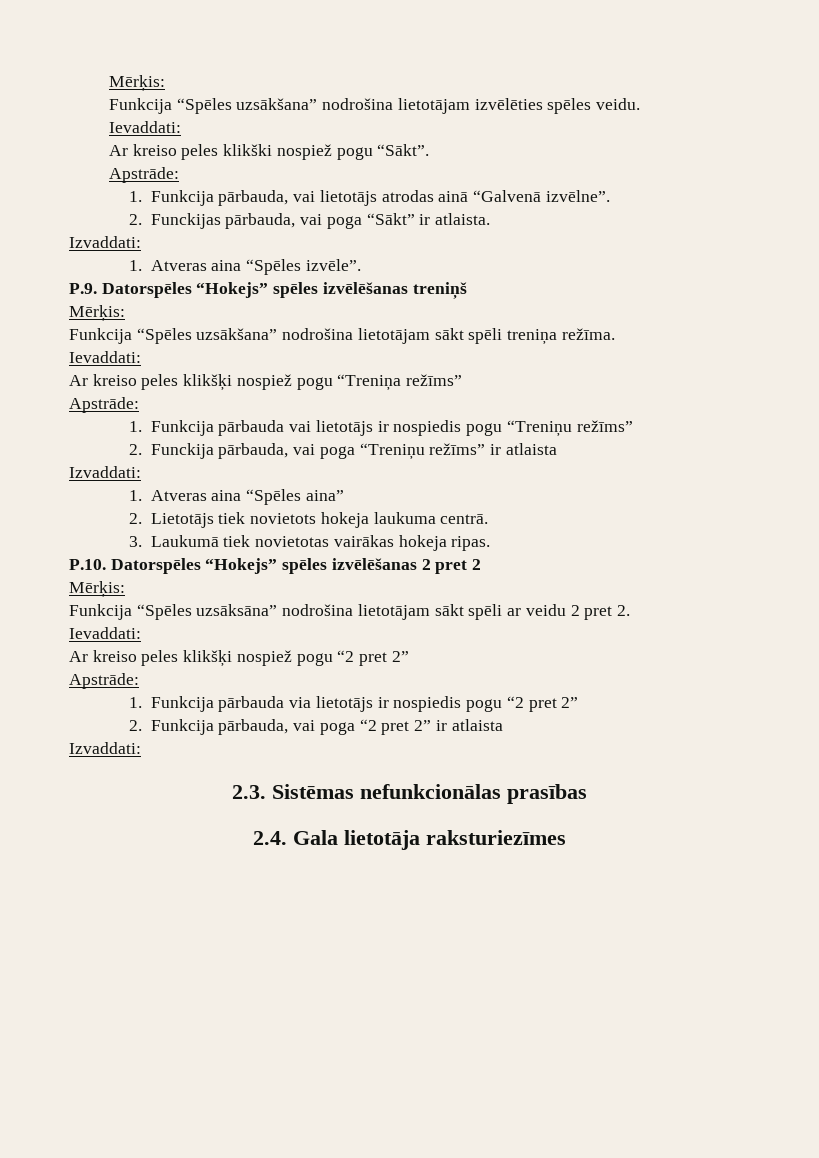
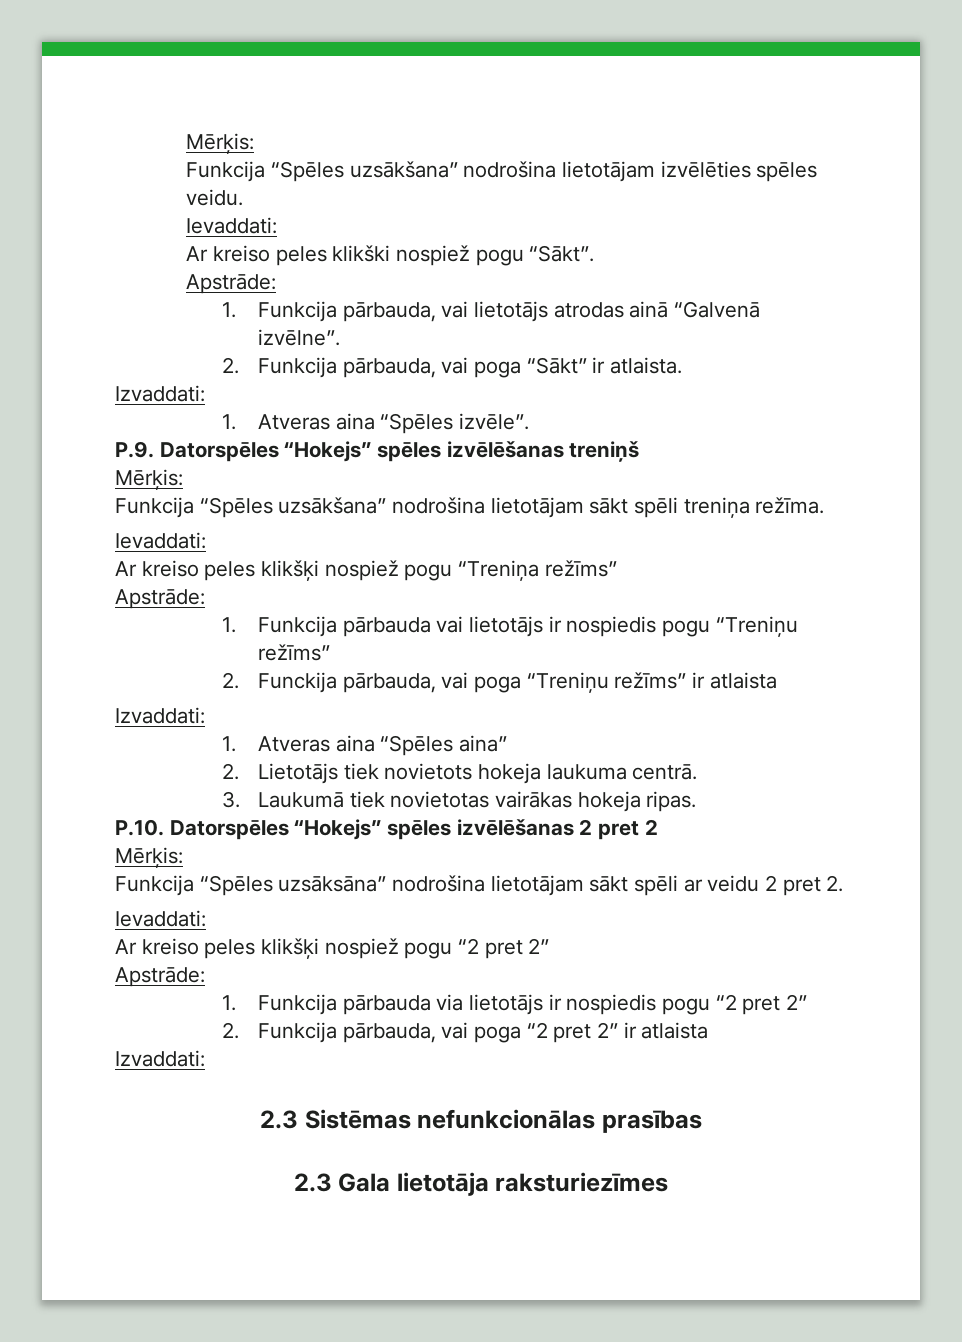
[150,213,221,229] Funckijas -> [257,357,337,378] Funkcija
[232,785,266,799] 2.3. -> [260,1110,299,1129] 2.3
[253,831,287,845] 2.4. -> [293,1173,332,1192] 2.3

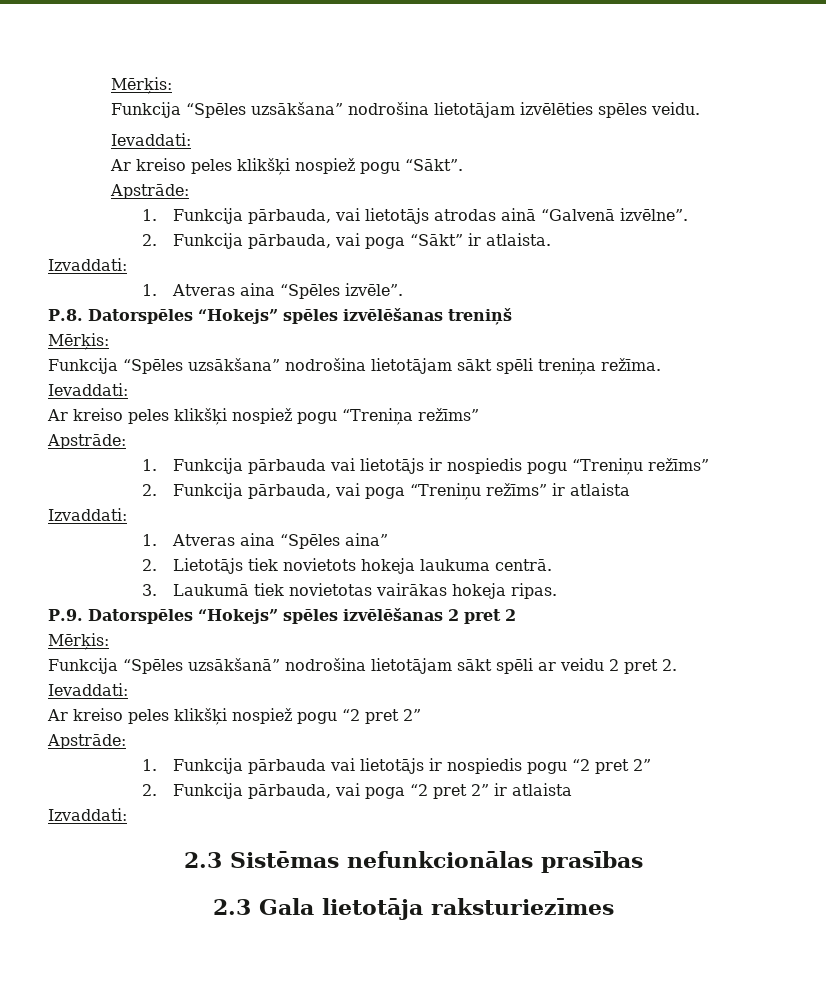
[332,245,391,262] klikški -> [236,158,290,175] klikšķi
[115,441,154,458] P.9. -> [48,309,83,321] P.8.
[257,672,337,693] Funckija -> [173,483,244,499] Funkcija
[115,819,164,836] P.10. -> [48,609,83,621] P.9.
[278,876,387,892] uzsāksāna” -> [188,658,280,671] uzsākšanā”
[436,994,464,1011] via -> [330,758,356,771] vai

